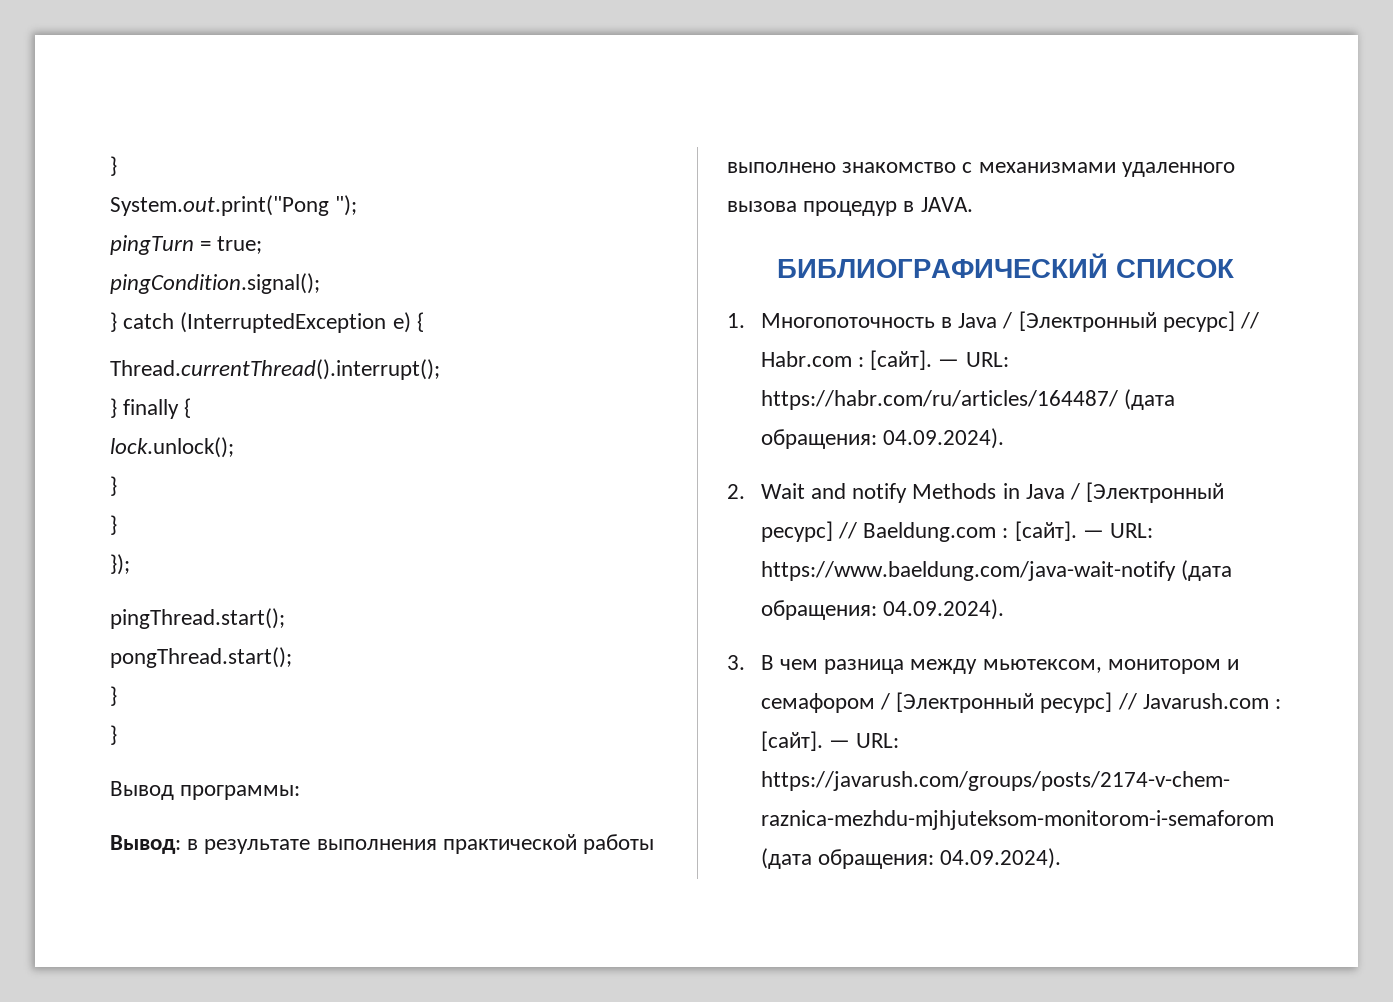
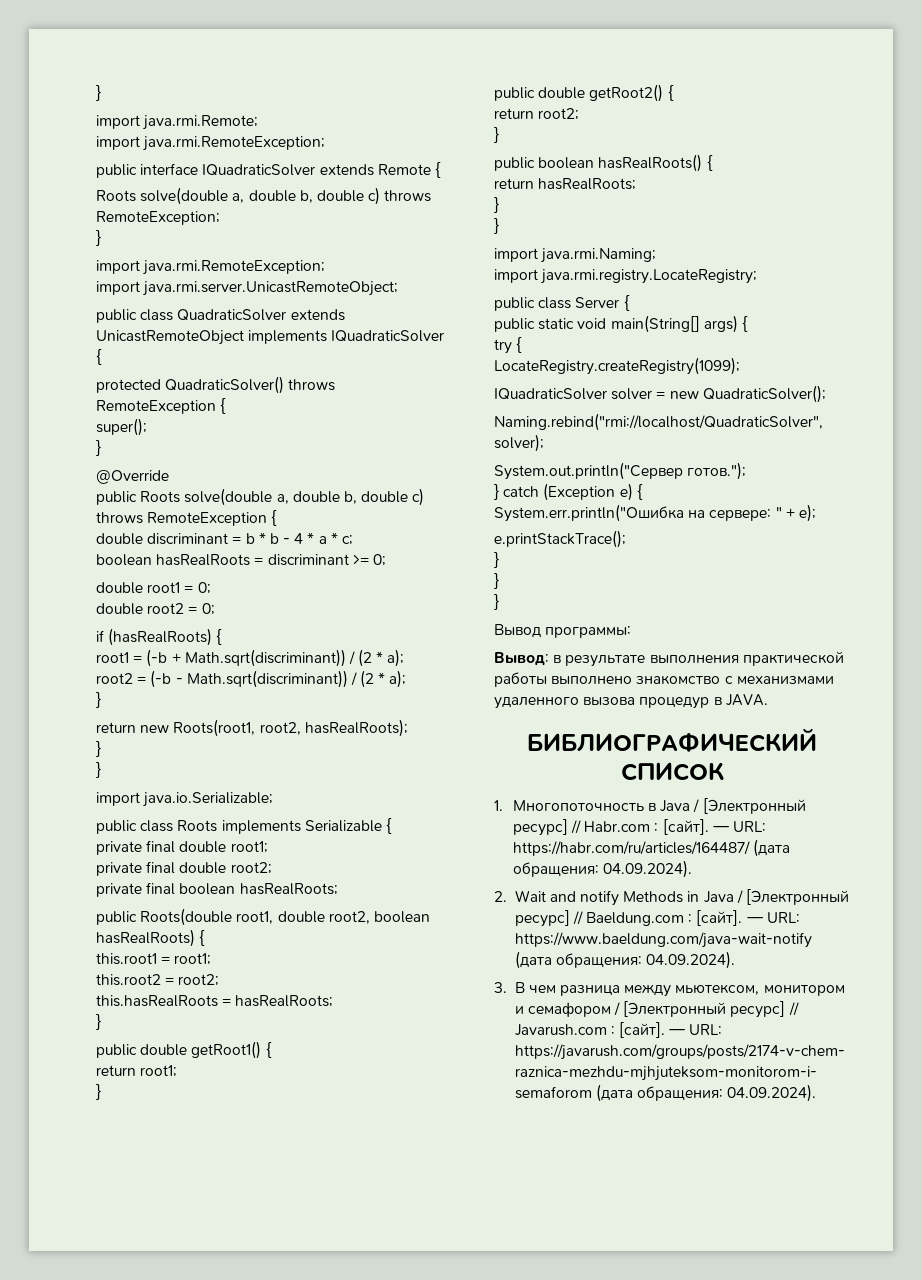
[110,156,117,176] [110,195,358,216] [110,235,263,255] [110,273,320,294] [110,312,424,333] [110,359,440,380] [110,398,192,419] [110,437,234,458] [110,476,117,496] [110,515,117,535] [110,554,130,575] [110,608,285,629] [110,647,292,668] } // System.out.print("Pong "); // pingTurn = true; // pingCondition.signal(); // } catch (InterruptedException e) { // Thread.currentThread().interrupt(); // } finally { // lock.unlock(); // } // } // }); // pingThread.start(); // pongThread.start(); -> [96,85,101,101] [96,115,259,130] [96,136,326,151] [96,162,441,178] [96,187,432,205] [96,211,220,225] [96,230,101,246] [96,260,326,275] [96,281,399,296] [96,309,345,323] [96,330,445,345] [96,349,102,365] [96,376,336,394] [96,398,227,414] [96,418,147,436] [96,440,101,456] [96,470,169,484] [96,488,425,506] [96,510,278,526] [96,532,354,545] [96,554,386,566] [96,582,211,594] [96,603,215,615] [96,628,223,646] [96,649,405,667] [96,670,407,688] [96,692,101,708] [96,719,408,737] [96,741,101,757] [96,762,101,778] [96,792,274,807] [96,818,392,834] [96,840,268,855] [96,861,272,876] [96,882,338,897] [96,908,430,926] [96,929,206,947] [96,953,212,965] [96,974,220,986] [96,995,334,1007] [96,1014,101,1030] [96,1041,272,1059] [96,1065,178,1077] [96,1084,101,1100] [494,84,674,102] [494,108,580,120] [494,127,499,143] [494,154,713,172] [494,178,637,190] [494,197,499,213] [494,218,499,234] [494,248,657,263] [494,269,758,284] [494,295,630,311] [494,315,748,333] [494,337,523,354] [494,357,740,375] [494,385,826,403] [494,413,823,431] [494,434,544,452] [494,462,747,480] [494,483,643,501] [494,504,816,522] [494,530,626,548] [494,552,499,568] } // import java.rmi.Remote; // import java.rmi.RemoteException; // public interface IQuadraticSolver extends Remote { // Roots solve(double a, double b, double c) throws RemoteException; // } // import java.rmi.RemoteException; // import java.rmi.server.UnicastRemoteObject; // public class QuadraticSolver extends UnicastRemoteObject implements IQuadraticSolver { // protected QuadraticSolver() throws RemoteException { // super(); // } // @Override // public Roots solve(double a, double b, double c) throws RemoteException { // double discriminant = b * b - 4 * a * c; // boolean hasRealRoots = discriminant >= 0; // double root1 = 0; // double root2 = 0; // if (hasRealRoots) { // root1 = (-b + Math.sqrt(discriminant)) / (2 * a); // root2 = (-b - Math.sqrt(discriminant)) / (2 * a); // } // return new Roots(root1, root2, hasRealRoots); // } // } // import java.io.Serializable; // public class Roots implements Serializable { // private final double root1; // private final double root2; // private final boolean hasRealRoots; // public Roots(double root1, double root2, boolean hasRealRoots) { // this.root1 = root1; // this.root2 = root2; // this.hasRealRoots = hasRealRoots; // } // public double getRoot1() { // return root1; // } // public double getRoot2() { // return root2; // } // public boolean hasRealRoots() { // return hasRealRoots; // } // } // import java.rmi.Naming; // import java.rmi.registry.LocateRegistry; // public class Server { // public static void main(String[] args) { // try { // LocateRegistry.createRegistry(1099); // IQuadraticSolver solver = new QuadraticSolver(); // Naming.rebind("rmi://localhost/QuadraticSolver", solver); // System.out.println("Сервер готов."); // } catch (Exception e) { // System.err.println("Ошибка на сервере: " + e); // e.printStackTrace(); // }

